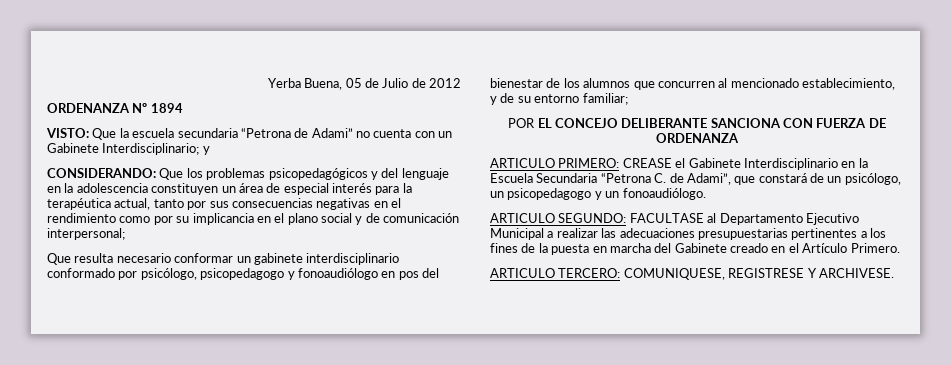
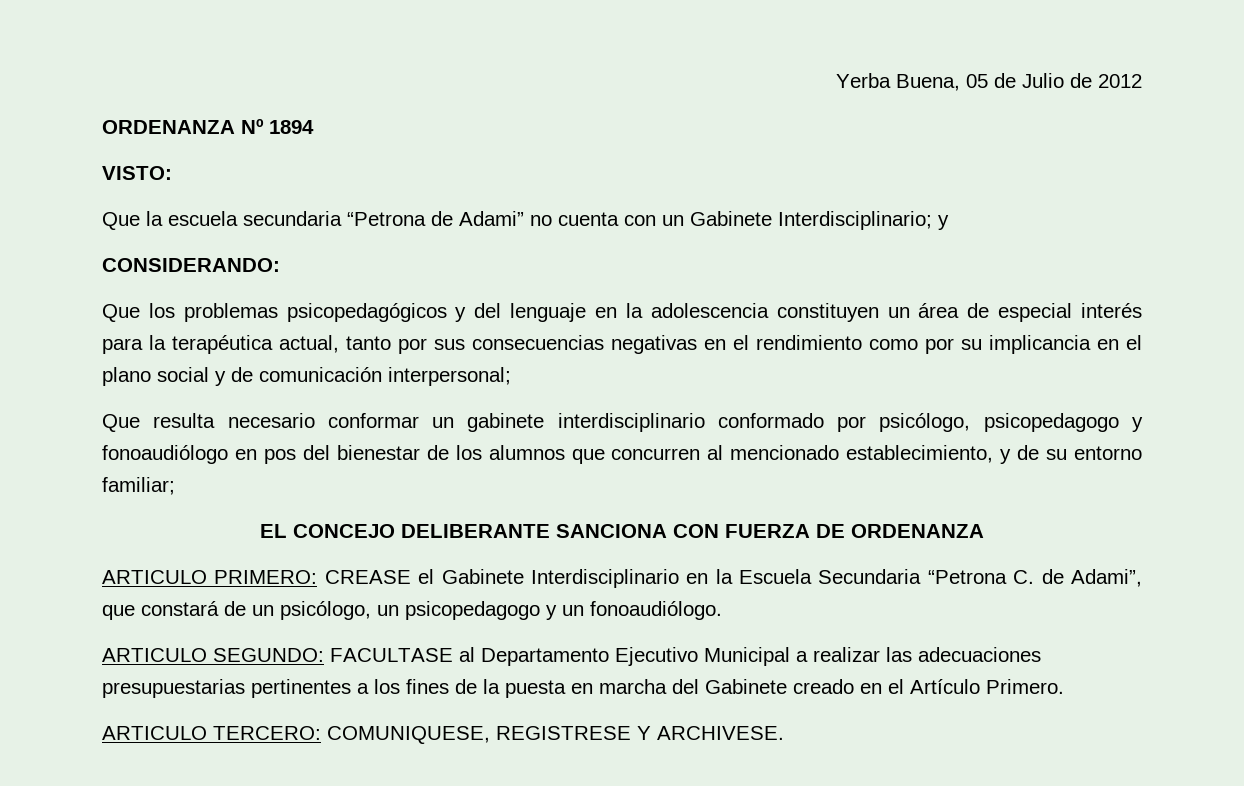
(89, 133) none -> (172, 173) //
(156, 173) none -> (280, 265) //
[508,118,536,128] POR -> (175, 486) none

